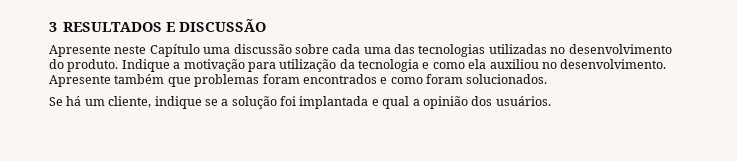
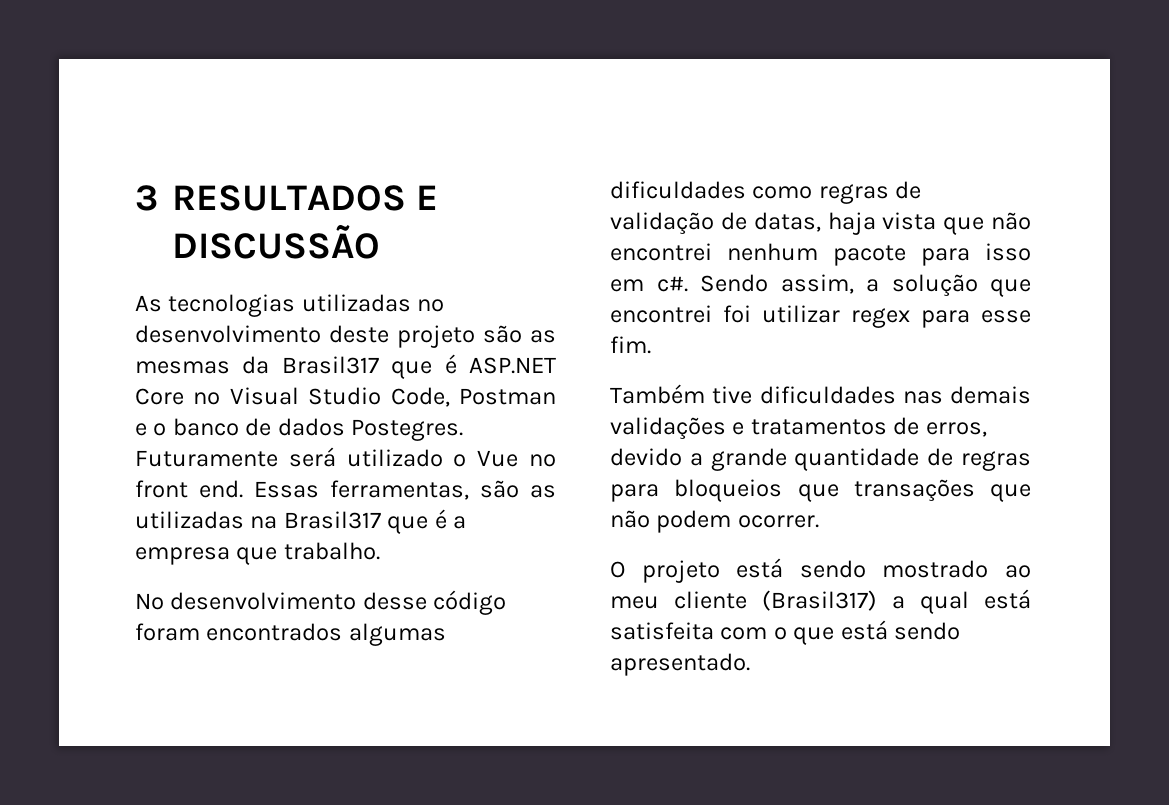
[49,44,672,57] [49,59,667,72] [49,74,548,87] [49,96,551,109] Apresente neste Capítulo uma discussão sobre cada uma das tecnologias utilizadas no desenvolvimento do produto. Indique a motivação para utilização da tecnologia e como ela auxiliou no desenvolvimento. Apresente também que problemas foram encontrados e como foram solucionados. // Se há um cliente, indique se a solução foi implantada e qual a opinião dos usuários. -> [135,294,445,317] [135,325,556,348] [135,354,556,379] [135,387,556,407] [135,418,464,441] [135,447,556,467] [135,480,556,500] [135,509,467,534] [135,542,380,565] [135,590,507,615] [135,623,446,646] [610,181,922,204] [610,212,1031,235] [610,243,1031,266] [610,274,1031,297] [610,305,1031,328] [610,336,651,354] [610,384,1031,404] [610,417,987,440] [610,448,1031,471] [610,479,1031,502] [610,510,819,533] [610,558,1031,583] [610,589,1031,614] [610,620,961,645] [610,653,750,676] As tecnologias utilizadas no desenvolvimento deste projeto são as mesmas da Brasil317 que é ASP.NET Core no Visual Studio Code, Postman e o banco de dados Postegres. Futuramente será utilizado o Vue no front end. Essas ferramentas, são as utilizadas na Brasil317 que é a empresa que trabalho. // No desenvolvimento desse código foram encontrados algumas dificuldades como regras de validação de datas, haja vista que não encontrei nenhum pacote para isso em c#. Sendo assim, a solução que encontrei foi utilizar regex para esse fim. // Também tive dificuldades nas demais validações e tratamentos de erros, devido a grande quantidade de regras para bloqueios que transações que não podem ocorrer. // O projeto está sendo mostrado ao meu cliente (Brasil317) a qual está satisfeita com o que está sendo apresentado.

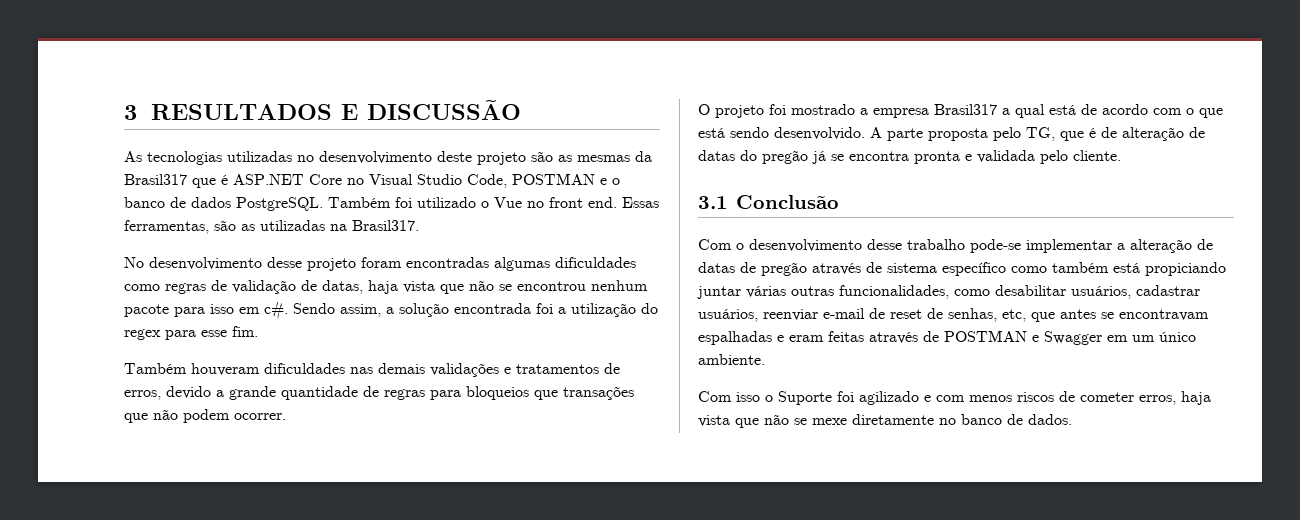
[459,388,556,405] Postman -> [512,173,595,185] POSTMAN
[351,419,464,441] [135,447,336,467] Postegres. Futuramente será -> [236,197,412,211] PostgreSQL. Também foi
[283,509,467,534] [135,542,380,565] Brasil317 que é a empresa que trabalho. -> [352,220,419,231] Brasil317.
[433,590,507,615] [135,623,343,641] código foram encontrados -> [307,257,489,271] projeto foram encontradas
[610,243,712,261] encontrei -> [499,281,586,291] se encontrou
[990,279,1031,297] [610,305,840,323] que encontrei foi utilizar -> [454,303,658,317] encontrada foi a utilização do
[712,386,753,404] tive -> [191,363,260,376] houveram
[736,558,1031,578] [610,590,877,611] está sendo mostrado ao meu cliente (Brasil317) -> [769,104,997,118] foi mostrado a empresa Brasil317
[610,622,714,640] satisfeita -> [1081,104,1148,115] de acordo
[610,653,750,676] apresentado. -> [774,127,1205,141] [698,150,1121,164] [698,195,839,209] [698,239,1213,253] [698,262,1226,276] [697,285,1200,299] [698,308,1209,322] [698,330,1196,345] [698,354,765,365] [698,391,1211,405] [698,414,1072,428] desenvolvido. A parte proposta pelo TG, que é de alteração de datas do pregão já se encontra pronta e validada pelo cliente. // 3.1 Conclusão // Com o desenvolvimento desse trabalho pode-se implementar a alteração de datas de pregão através de sistema específico como também está propiciando juntar várias outras funcionalidades, como desabilitar usuários, cadastrar usuários, reenviar e-mail de reset de senhas, etc, que antes se encontravam espalhadas e eram feitas através de POSTMAN e Swagger em um único ambiente. // Com isso o Suporte foi agilizado e com menos riscos de cometer erros, haja vista que não se mexe diretamente no banco de dados.

